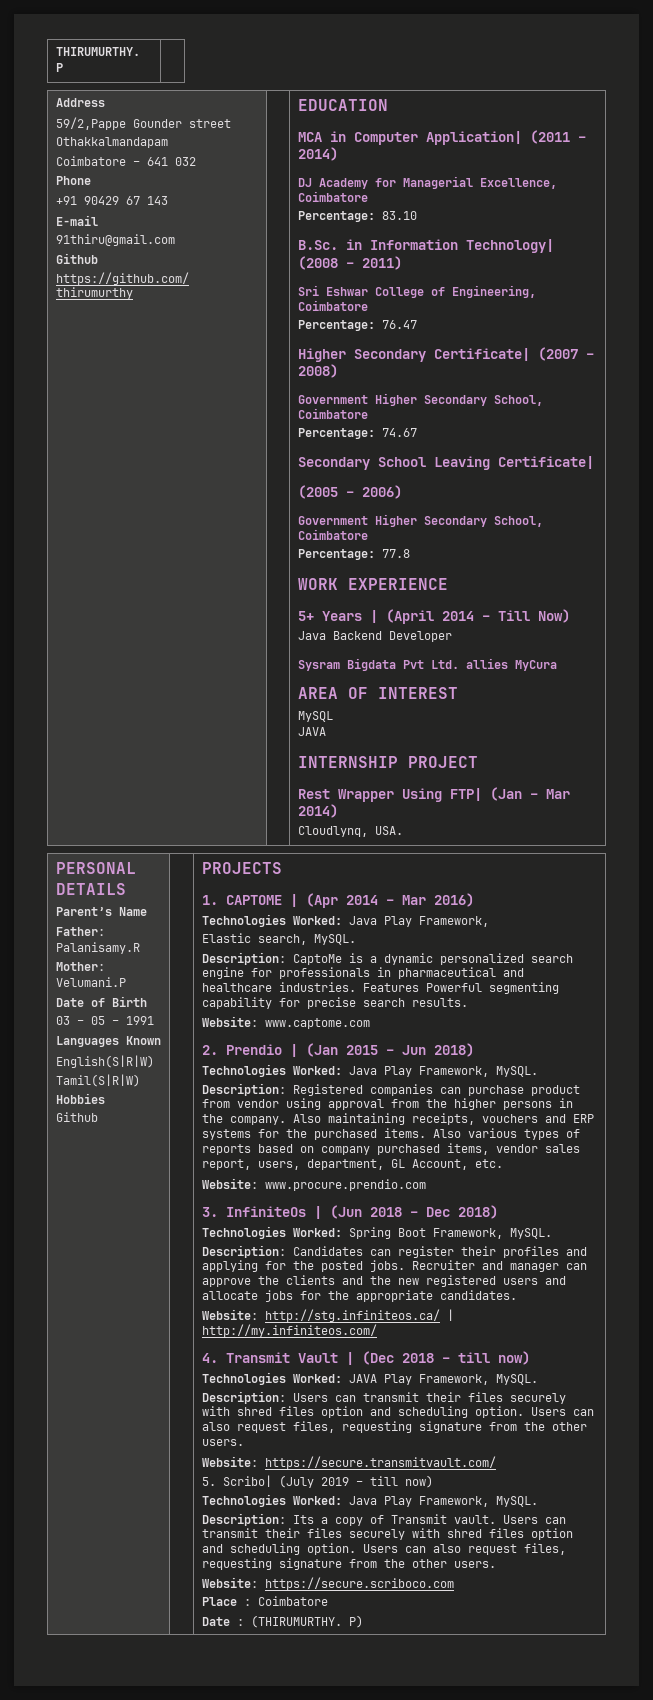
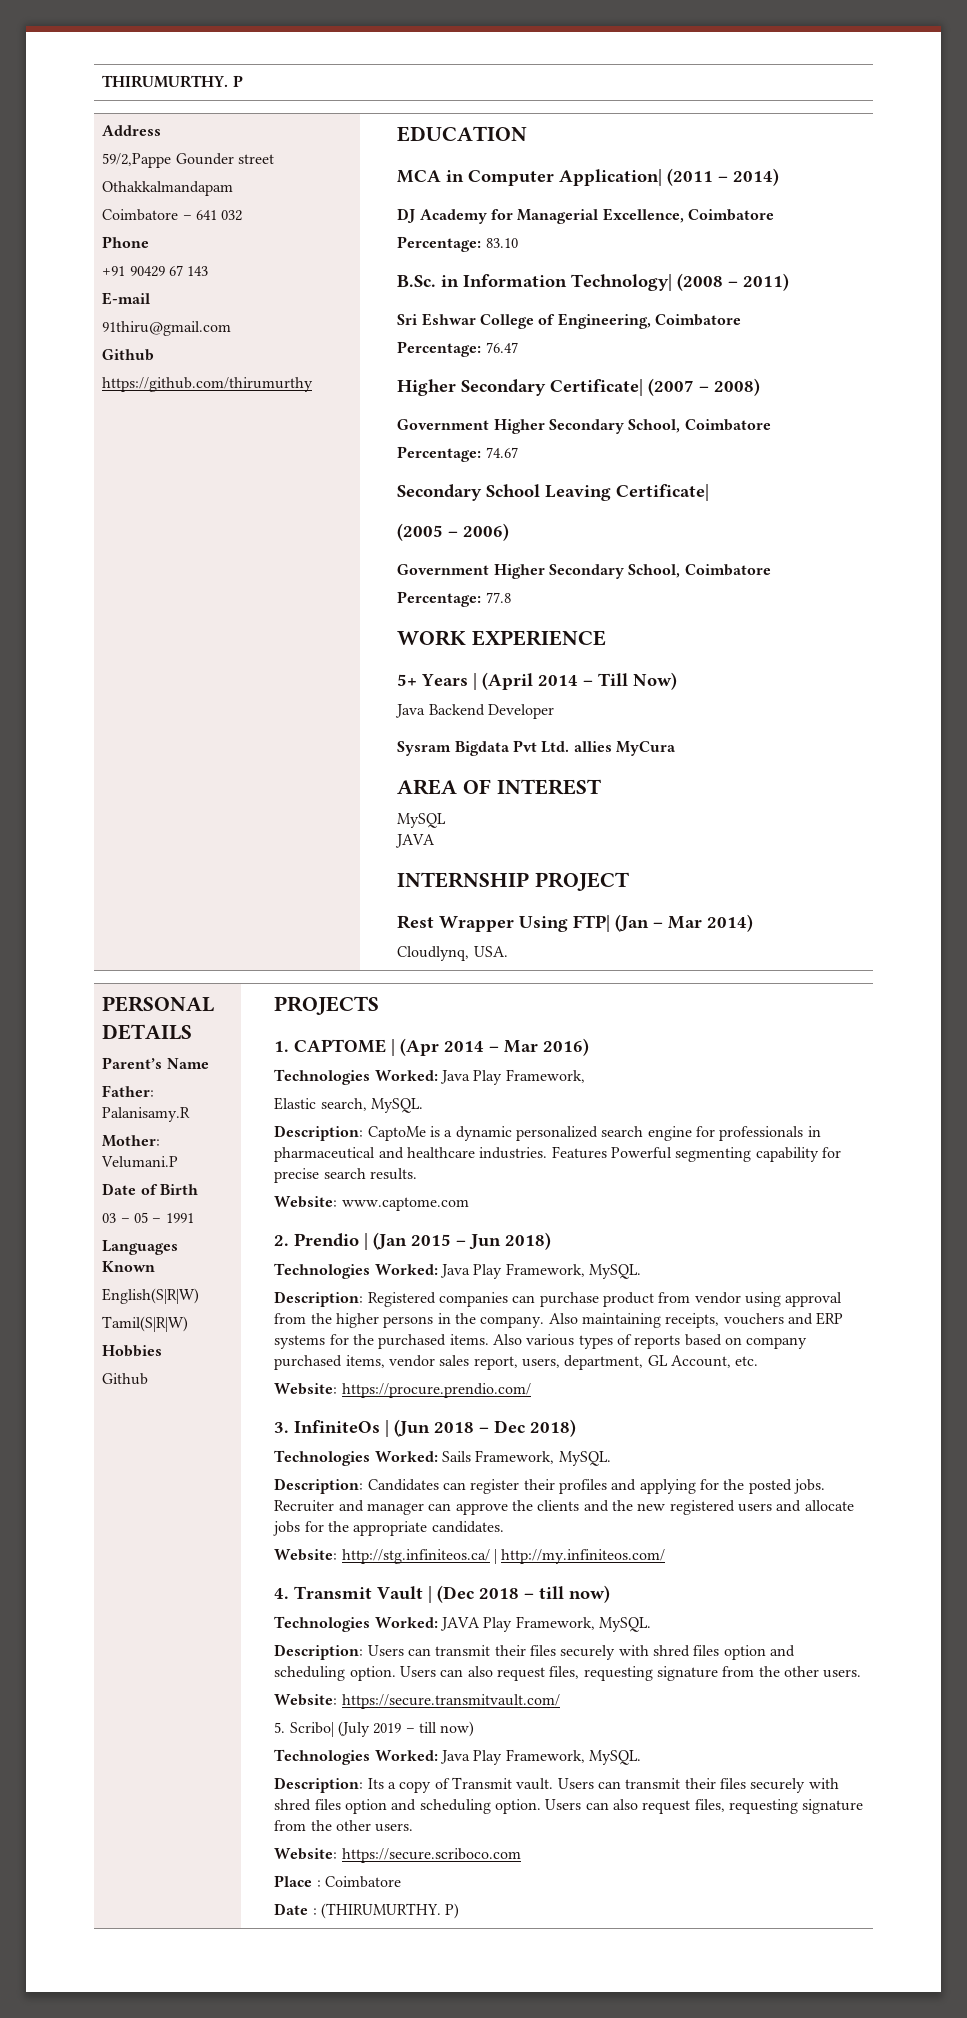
[264,1179,426,1191] www.procure.prendio.com -> [341,1383,531,1398] https://procure.prendio.com/
[348,1227,426,1239] Spring Boot -> [442,1451,472,1462] Sails

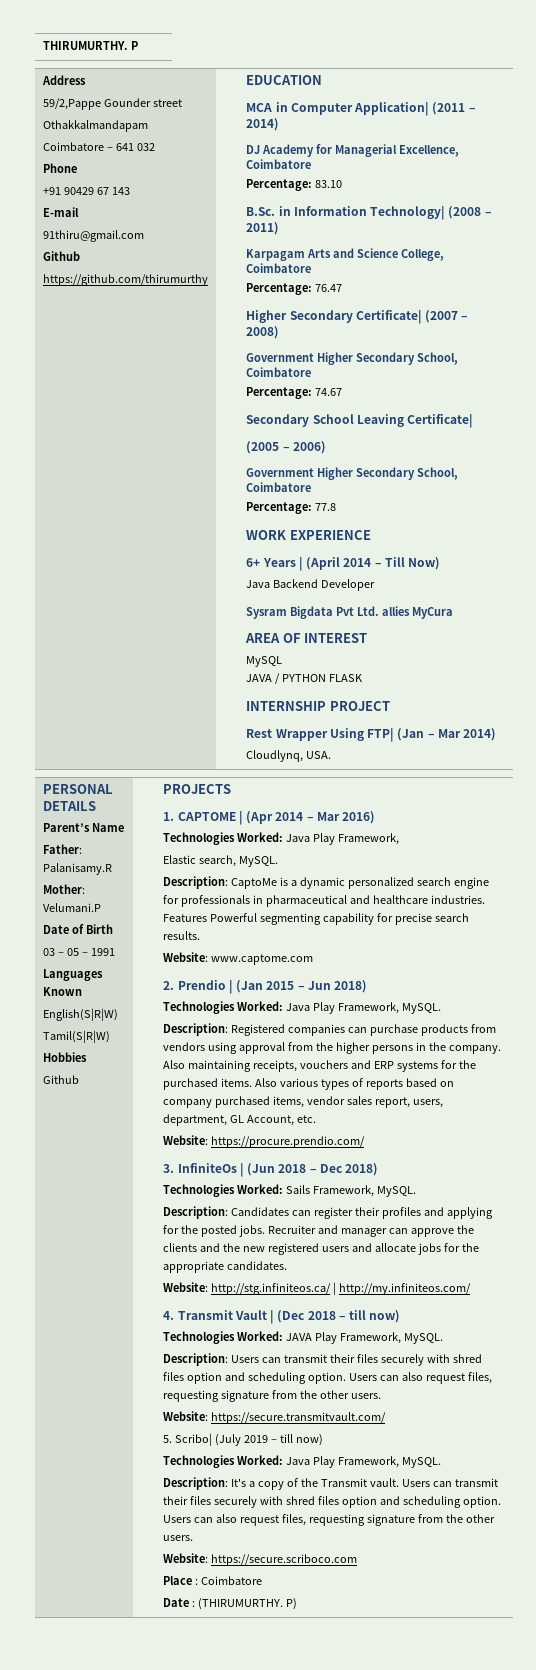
[397,313,651,329] Sri Eshwar College of Engineering, -> [246,248,445,261] Karpagam Arts and Science College,
[397,674,418,686] 5+ -> [246,558,261,567] 6+
(436, 841) none -> [275,673,364,684] / PYTHON FLASK
[603,1292,741,1307] product from vendor -> [421,1024,497,1036] [163,1042,206,1051] products from vendors
[367,1778,384,1789] Its -> [231,1478,247,1487] It's
(450, 1783) none -> [301,1478,319,1487] the

